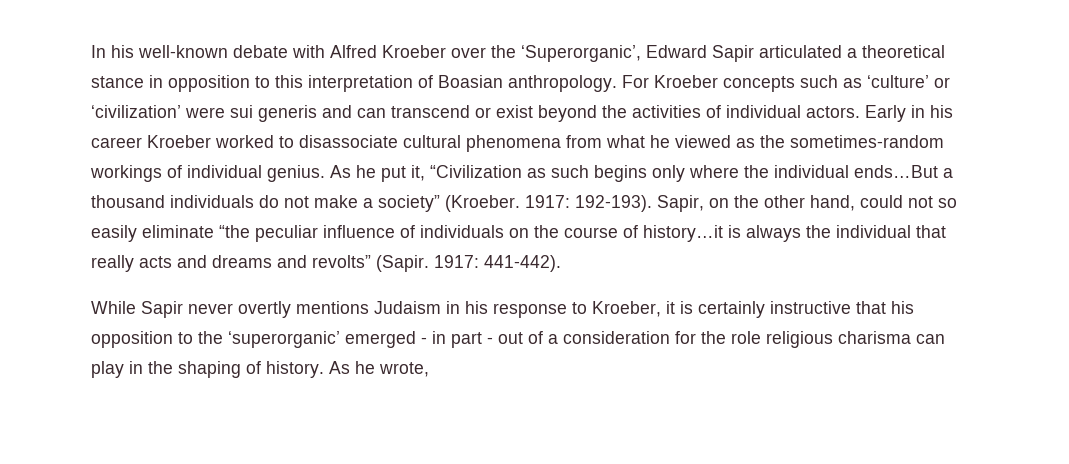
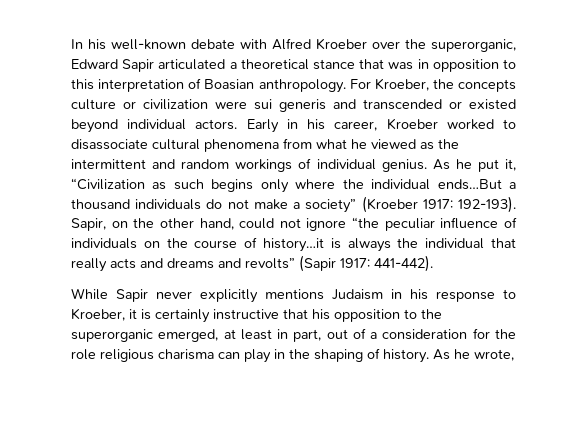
[521,45,641,62] ‘Superorganic’, -> [431,39,516,52] superorganic,
(144, 82) none -> [359,59,414,70] that was
[654,75,950,92] [91,105,721,122] Kroeber concepts such as ‘culture’ or ‘civilization’ were sui generis and can transcend or exist beyond the activities of -> [374,78,516,92] [71,99,516,112] [71,119,118,133] Kroeber, the concepts culture or civilization were sui generis and transcended or existed beyond
[91,137,142,148] career -> [334,121,378,131] career,
[790,135,944,148] sometimes-random -> [71,159,230,169] intermittent and random
[445,195,520,212] (Kroeber. -> [361,196,418,213] (Kroeber
[938,198,957,208] [91,225,214,242] so easily eliminate -> [306,218,347,231] ignore
[376,255,429,272] (Sapir. -> [299,255,336,272] (Sapir
[238,301,291,318] overtly -> [200,289,258,303] explicitly
[228,331,493,348] ‘superorganic’ emerged - in part - -> [71,329,322,342] superorganic emerged, at least in part,

